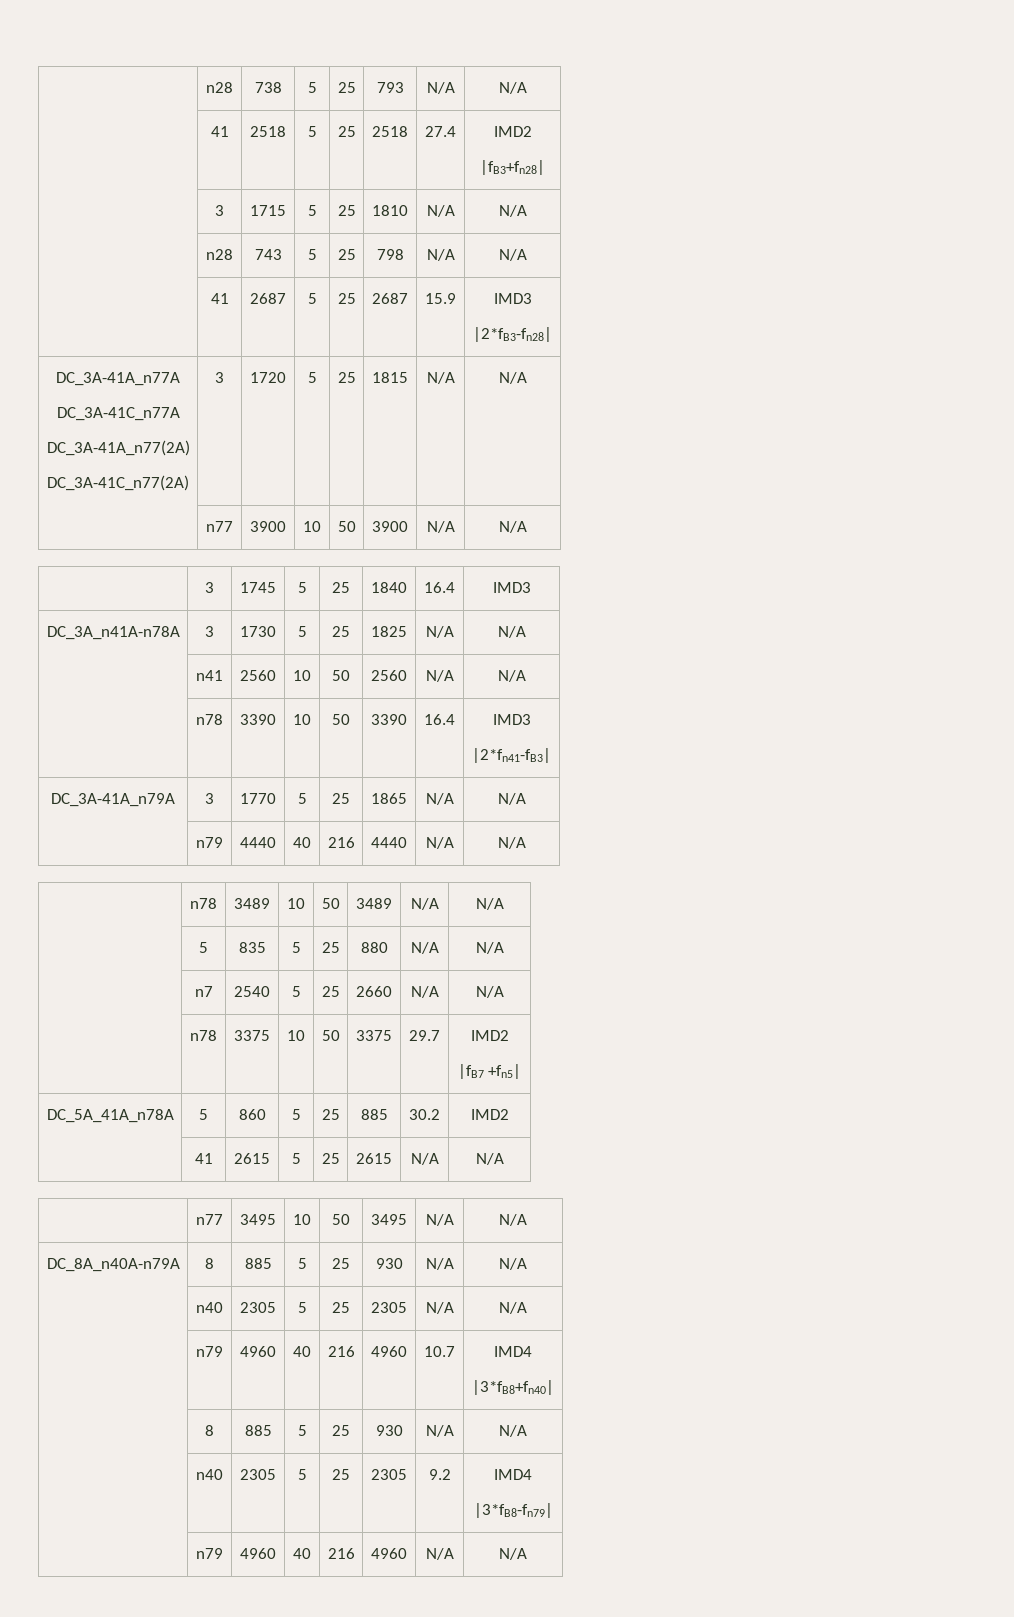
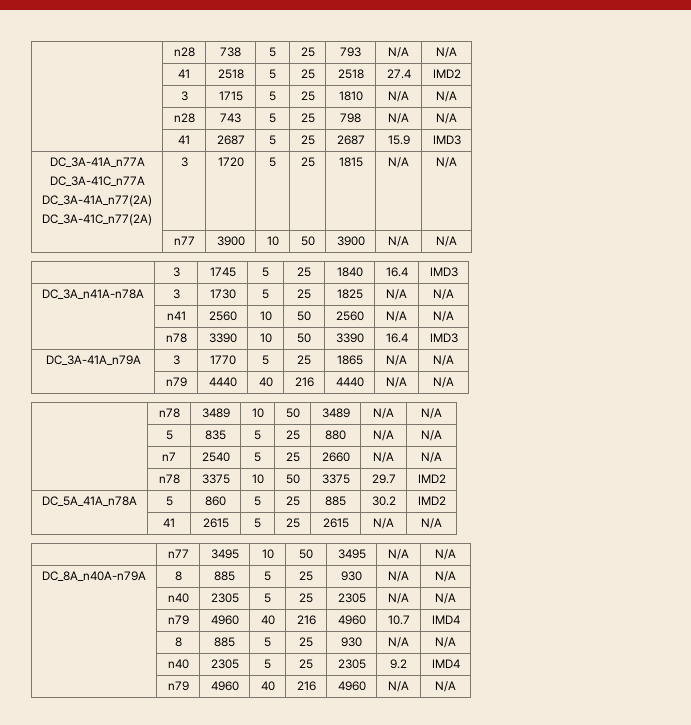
[480,160,545,175] // |fB3+fn28| -> (461, 73) none
[473,327,552,342] // |2*fB3-fn28| -> (461, 140) none
[472,748,551,763] // |2*fn41-fB3| -> (458, 338) none
[457,1064,522,1079] // |fB7 +fn5| -> (446, 478) none
[472,1380,554,1395] // |3*fB8+fn40| -> (460, 619) none
[473,1503,553,1518] // |3*fB8-fn79| -> (460, 663) none

